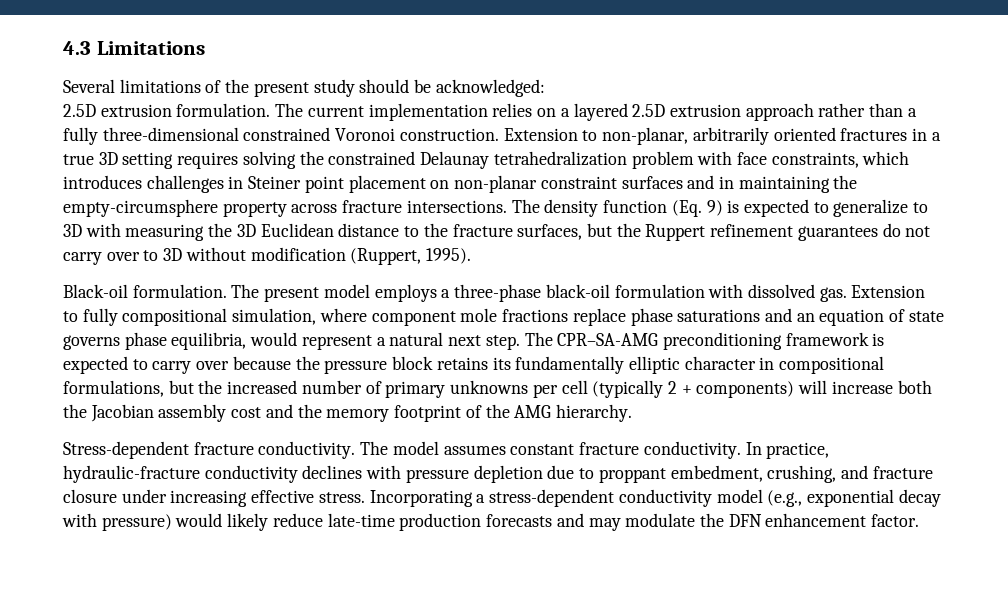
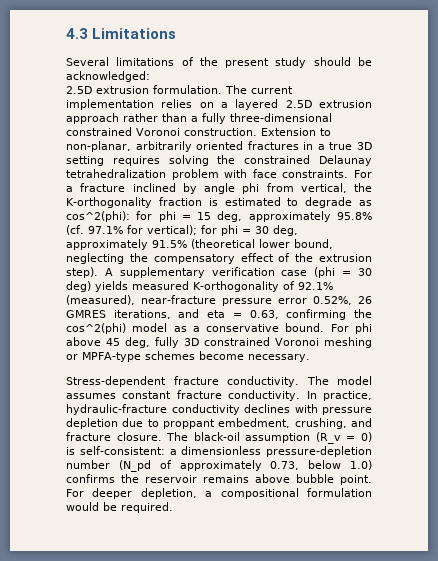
[771,151,910,168] [63,175,858,193] [63,199,929,217] [63,223,931,241] [63,247,472,265] [63,284,926,302] [63,308,944,326] [63,332,885,350] [63,356,885,374] [63,380,932,398] [63,404,632,422] constraints, which introduces challenges in Steiner point placement on non-planar constraint surfaces and in maintaining the empty-circumsphere property across fracture intersections. The density function (Eq. 9) is expected to generalize to 3D with measuring the 3D Euclidean distance to the fracture surfaces, but the Ruppert refinement guarantees do not carry over to 3D without modification (Ruppert, 1995). // Black-oil formulation. The present model employs a three-phase black-oil formulation with dissolved gas. Extension to fully compositional simulation, where component mole fractions replace phase saturations and an equation of state governs phase equilibria, would represent a natural next step. The CPR–SA-AMG preconditioning framework is expected to carry over because the pressure block retains its fundamentally elliptic character in compositional formulations, but the increased number of primary unknowns per cell (typically 2 + components) will increase both the Jacobian assembly cost and the memory footprint of the AMG hierarchy. -> [282,170,372,178] [66,183,372,194] [66,197,372,208] [66,211,372,222] [66,225,298,236] [66,239,333,250] [66,253,373,264] [66,267,372,278] [66,281,333,292] [66,295,372,306] [66,309,373,320] [66,323,372,334] [66,337,372,348] [66,351,310,362] constraints. For a fracture inclined by angle phi from vertical, the K-orthogonality fraction is estimated to degrade as cos^2(phi): for phi = 15 deg, approximately 95.8% (cf. 97.1% for vertical); for phi = 30 deg, approximately 91.5% (theoretical lower bound, neglecting the compensatory effect of the extrusion step). A supplementary verification case (phi = 30 deg) yields measured K-orthogonality of 92.1% (measured), near-fracture pressure error 0.52%, 26 GMRES iterations, and eta = 0.63, confirming the cos^2(phi) model as a conservative bound. For phi above 45 deg, fully 3D constrained Voronoi meshing or MPFA-type schemes become necessary.
[63,489,941,507] [62,513,920,531] closure under increasing effective stress. Incorporating a stress-dependent conductivity model (e.g., exponential decay with pressure) would likely reduce late-time production forecasts and may modulate the DFN enhancement factor. -> [116,432,372,444] [66,446,372,457] [66,460,372,472] [66,474,372,485] [66,488,372,499] [66,502,173,513] closure. The black-oil assumption (R_v = 0) is self-consistent: a dimensionless pressure-depletion number (N_pd of approximately 0.73, below 1.0) confirms the reservoir remains above bubble point. For deeper depletion, a compositional formulation would be required.

